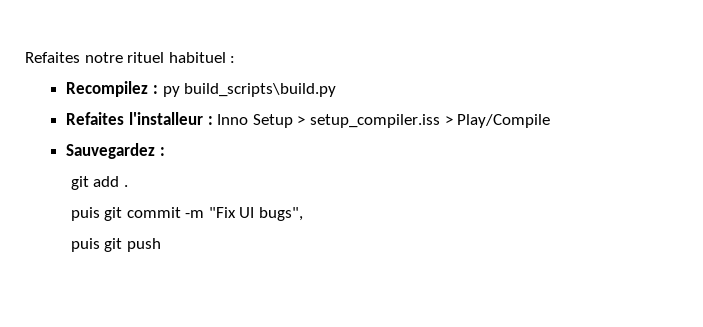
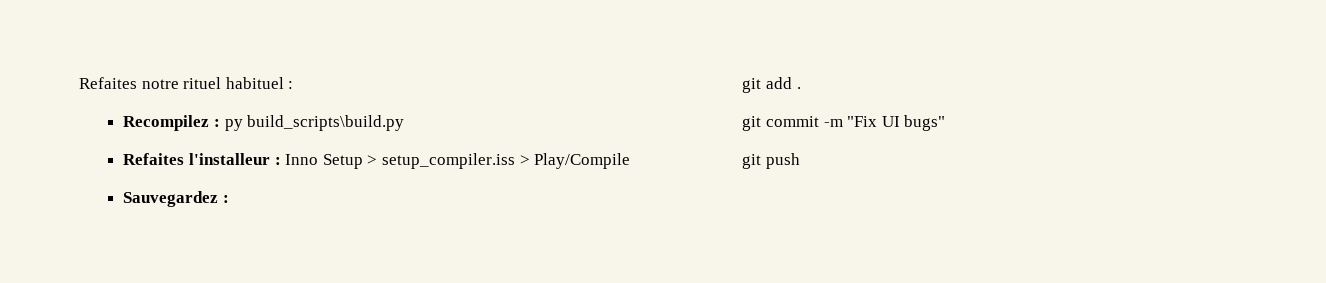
[70,207,100,221] puis -> (801, 88) none
[259,207,304,221] [70,238,100,252] bugs", // puis -> [904,115,946,131] bugs" //

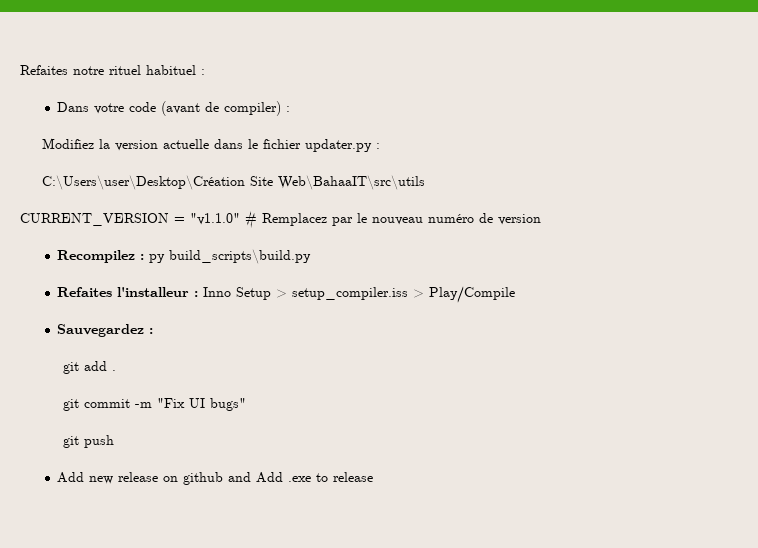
(294, 85) none -> [57,101,291,116] [41,138,380,152] [41,175,425,190] [20,211,541,229] // Dans votre code (avant de compiler) : // Modifiez la version actuelle dans le fichier updater.py : // C:\Users\user\Desktop\Création Site Web\BahaaIT\src\utils // CURRENT_VERSION = "v1.1.0" # Remplacez par le nouveau numéro de version
(801, 161) none -> [57,472,374,485] // Add new release on github and Add .exe to release

